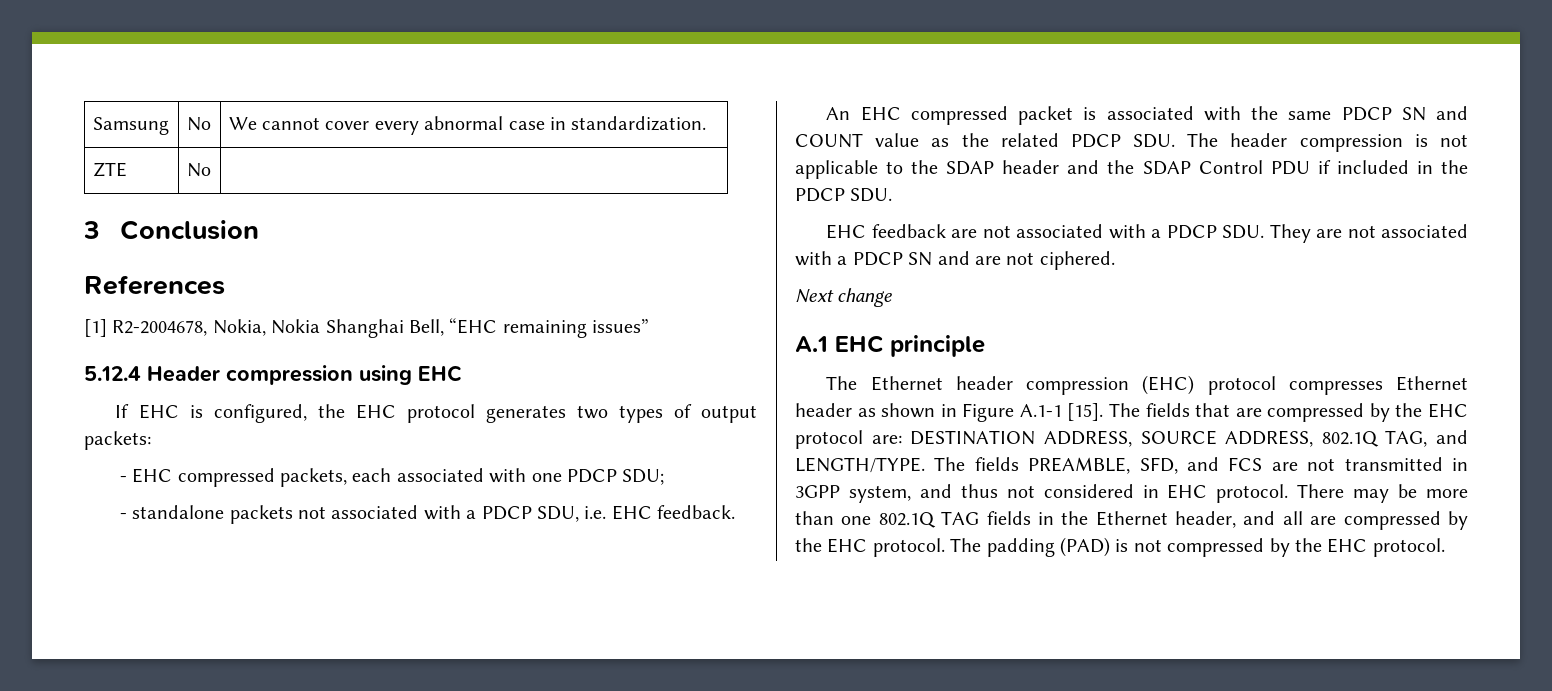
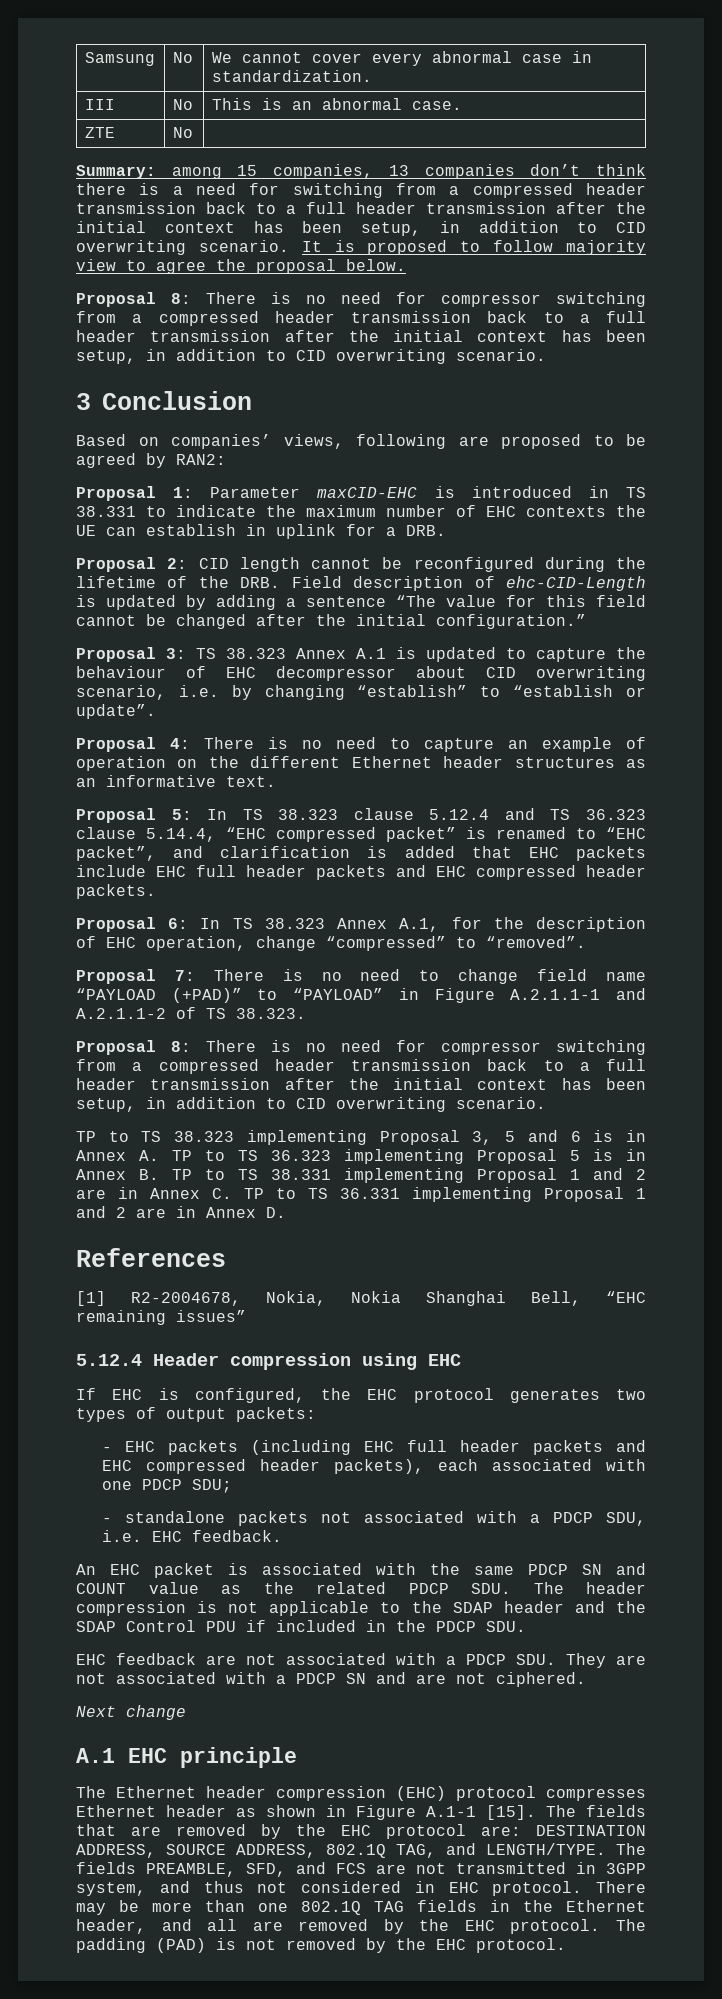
[92,162,127,177] [186,163,211,177] [83,220,259,240] ZTE | No | // 3 Conclusion -> [84,99,115,110] [172,99,193,110] [211,98,462,110] [84,127,115,138] [172,127,193,138] [76,164,646,179] [76,183,646,198] [76,202,646,214] [76,221,646,236] [76,240,646,255] [76,259,406,274] [76,292,646,307] [76,311,646,326] [76,330,646,342] [76,349,546,364] [76,391,252,410] [76,434,646,449] [76,453,226,468] [76,486,646,501] [76,505,646,517] [76,524,446,539] [76,557,646,572] [76,576,646,591] [76,595,646,610] [76,614,586,629] [76,647,646,662] [76,666,646,681] [76,685,646,700] [76,704,156,719] [76,737,646,752] [76,756,647,771] [76,775,276,787] [76,808,646,823] [76,827,646,842] [76,846,647,861] [76,865,646,880] [76,884,156,899] [76,917,646,932] [76,936,586,951] [76,969,647,984] [76,988,646,1003] [76,1007,306,1019] [76,1040,646,1055] [76,1059,646,1074] [76,1078,646,1090] [76,1097,546,1112] [76,1130,647,1145] [76,1149,646,1164] [76,1168,646,1183] [76,1187,646,1202] [76,1206,286,1218] III | No | This is an abnormal case. // ZTE | No | // Summary: among 15 companies, 13 companies don’t think there is a need for switching from a compressed header transmission back to a full header transmission after the initial context has been setup, in addition to CID overwriting scenario. It is proposed to follow majority view to agree the proposal below. // Proposal 8: There is no need for compressor switching from a compressed header transmission back to a full header transmission after the initial context has been setup, in addition to CID overwriting scenario. // 3 Conclusion // Based on companies’ views, following are proposed to be agreed by RAN2: // Proposal 1: Parameter maxCID-EHC is introduced in TS 38.331 to indicate the maximum number of EHC contexts the UE can establish in uplink for a DRB. // Proposal 2: CID length cannot be reconfigured during the lifetime of the DRB. Field description of ehc-CID-Length is updated by adding a sentence “The value for this field cannot be changed after the initial configuration.” // Proposal 3: TS 38.323 Annex A.1 is updated to capture the behaviour of EHC decompressor about CID overwriting scenario, i.e. by changing “establish” to “establish or update”. // Proposal 4: There is no need to capture an example of operation on the different Ethernet header structures as an informative text. // Proposal 5: In TS 38.323 clause 5.12.4 and TS 36.323 clause 5.14.4, “EHC compressed packet” is renamed to “EHC packet”, and clarification is added that EHC packets include EHC full header packets and EHC compressed header packets. // Proposal 6: In TS 38.323 Annex A.1, for the description of EHC operation, change “compressed” to “removed”. // Proposal 7: There is no need to change field name “PAYLOAD (+PAD)” to “PAYLOAD” in Figure A.2.1.1-1 and A.2.1.1-2 of TS 38.323. // Proposal 8: There is no need for compressor switching from a compressed header transmission back to a full header transmission after the initial context has been setup, in addition to CID overwriting scenario. // TP to TS 38.323 implementing Proposal 3, 5 and 6 is in Annex A. TP to TS 36.323 implementing Proposal 5 is in Annex B. TP to TS 38.331 implementing Proposal 1 and 2 are in Annex C. TP to TS 36.331 implementing Proposal 1 and 2 are in Annex D.
[177,468,348,487] compressed packets, -> [167,1440,647,1455] [101,1459,424,1474] packets (including EHC full header packets and EHC compressed header packets),
[910,106,1008,125] compressed -> (140, 1569) none
[1267,403,1365,422] compressed -> [176,1824,246,1836] removed
[1343,511,1441,530] compressed -> [298,1919,369,1931] removed
[1167,538,1265,557] compressed -> [286,1938,356,1950] removed

